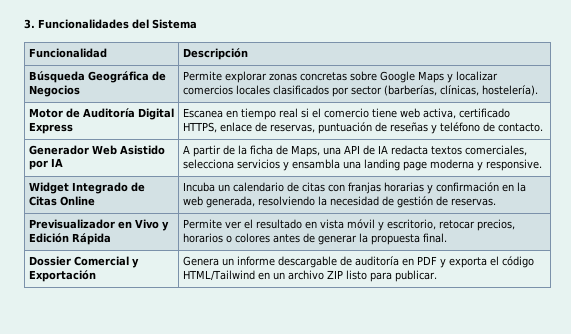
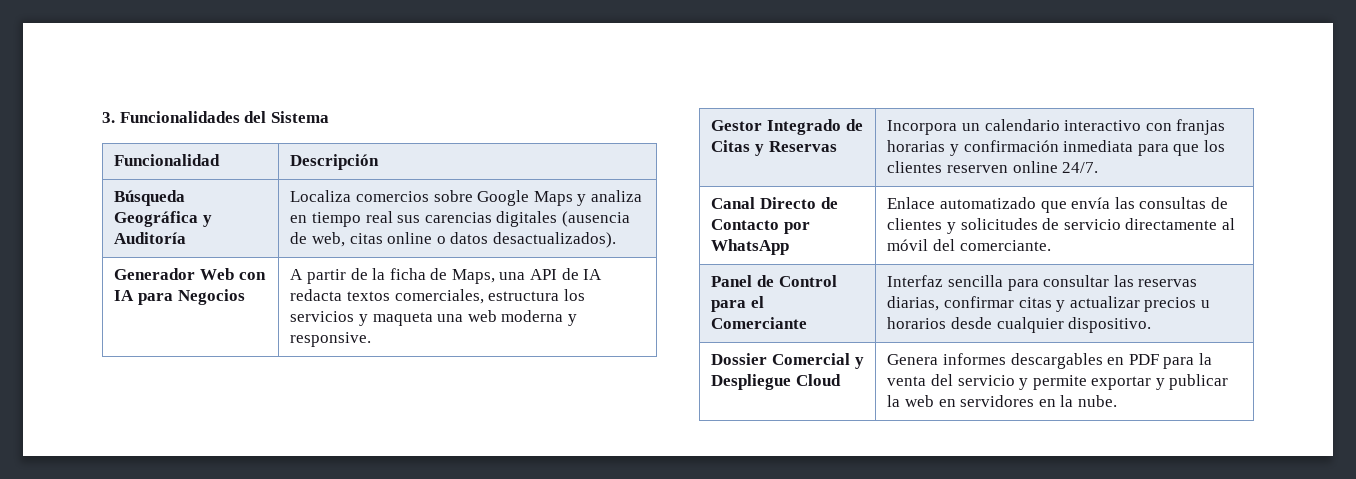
[151,71,166,81] [28,85,80,97] [182,71,498,83] [182,85,538,97] [28,108,174,120] [28,122,73,134] [182,108,510,120] [182,122,543,134] de Negocios | Permite explorar zonas concretas sobre Google Maps y localizar comercios locales clasificados por sector (barberías, clínicas, hostelería). // Motor de Auditoría Digital Express | Escanea en tiempo real si el comercio tiene web activa, certificado HTTPS, enlace de reservas, puntuación de reseñas y teléfono de contacto. -> [202,215,212,227] [114,232,187,244] [290,190,642,206] [290,211,630,227] [290,232,616,248] y Auditoría | Localiza comercios sobre Google Maps y analiza en tiempo real sus carencias digitales (ausencia de web, citas online o datos desactualizados).
[119,145,165,155] [28,158,63,170] Asistido por IA -> [238,272,266,280] [114,289,245,305] con IA para Negocios
[182,159,427,171] selecciona servicios y ensambla una landing page -> [488,289,585,301] [290,310,497,326] estructura los servicios y maqueta una web
[28,182,69,194] Widget -> [711,120,763,131] Gestor
[59,196,95,206] [182,182,325,192] Online | Incuba un calendario de citas -> [754,141,837,156] [887,119,1142,135] y Reservas | Incorpora un calendario interactivo
[501,182,526,192] [182,196,496,208] [28,219,169,231] [28,233,111,245] [182,219,515,231] [182,233,447,245] en la web generada, resolviendo la necesidad de gestión de reservas. // Previsualizador en Vivo y Edición Rápida | Permite ver el resultado en vista móvil y escritorio, retocar precios, horarios o colores antes de generar la propuesta final. -> [1063,140,1225,156] [887,161,1099,173] [711,197,838,209] [711,219,810,234] [711,239,790,255] [887,197,1228,213] [887,218,1235,234] [887,239,1051,251] [711,275,837,287] [711,296,764,312] [711,317,808,329] [887,275,1198,291] [887,296,1210,312] [887,317,1152,333] inmediata para que los clientes reserven online 24/7. // Canal Directo de Contacto por WhatsApp | Enlace automatizado que envía las consultas de clientes y solicitudes de servicio directamente al móvil del comerciante. // Panel de Control para el Comerciante | Interfaz sencilla para consultar las reservas diarias, confirmar citas y actualizar precios u horarios desde cualquier dispositivo.
[28,270,96,282] Exportación -> [711,374,841,390] Despliegue Cloud
[221,256,534,268] [182,270,437,282] un informe descargable de auditoría en PDF y exporta el código HTML/Tailwind en un archivo ZIP listo para publicar. -> [942,353,1212,369] [887,374,1229,390] [887,395,1117,407] informes descargables en PDF para la venta del servicio y permite exportar y publicar la web en servidores en la nube.

